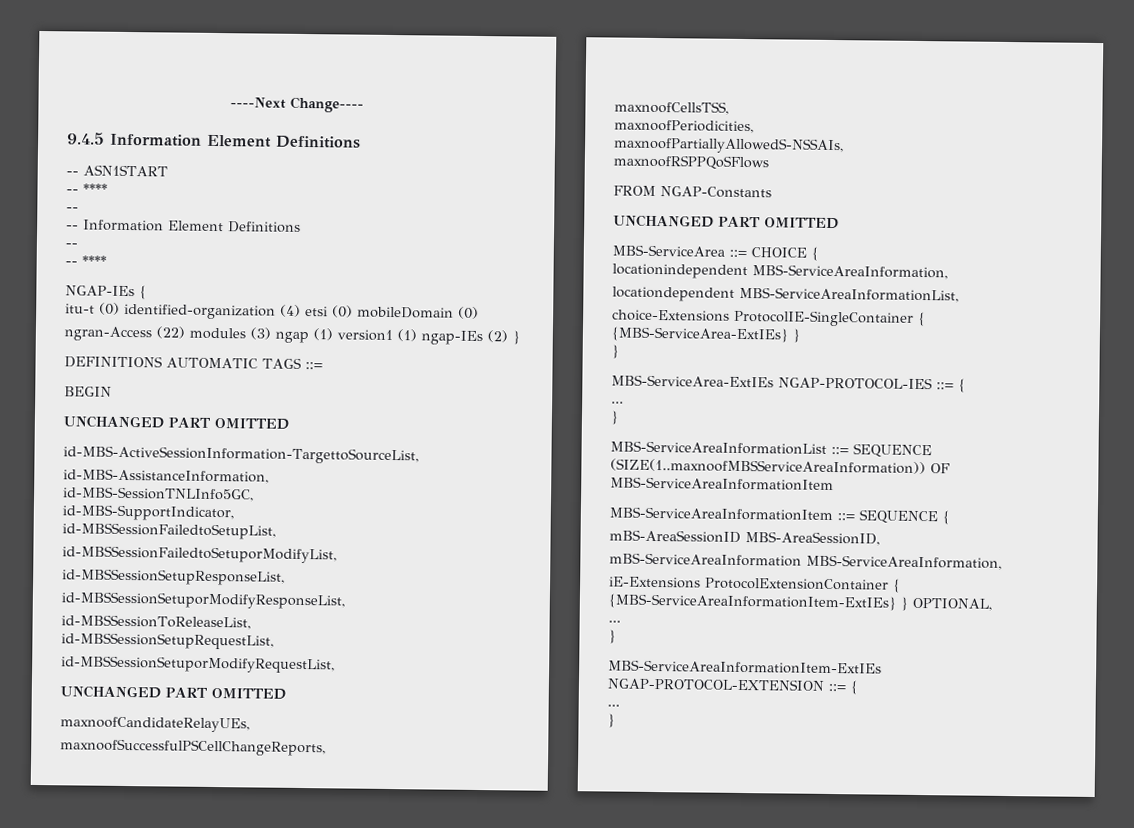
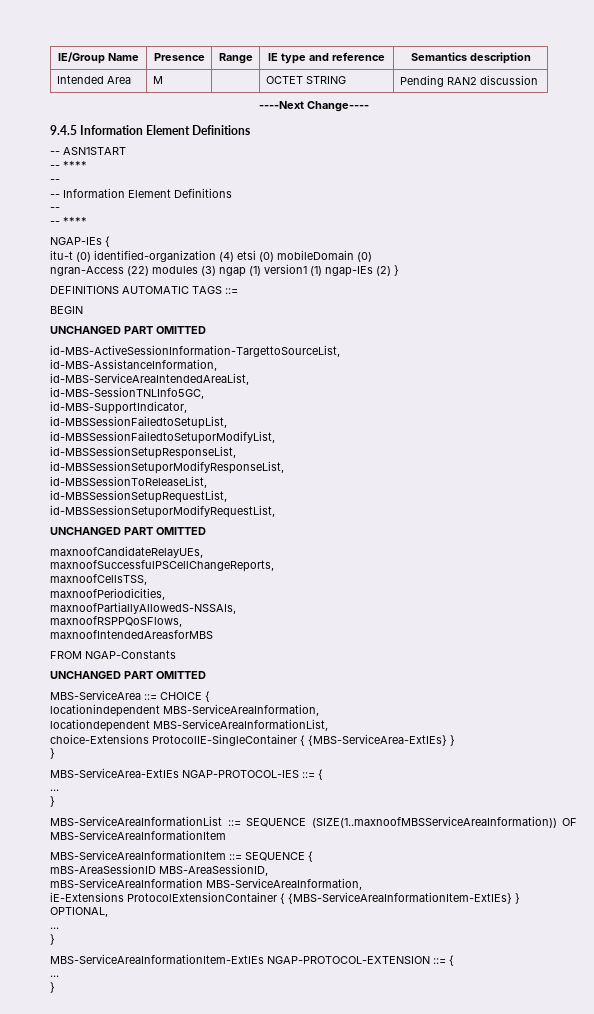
(230, 103) none -> [58,52,139,64] [153,53,205,61] [218,53,253,64] [268,52,386,64] [410,52,531,64] [56,75,131,84] [152,76,163,84] [265,76,346,84] [399,75,538,87] IE/Group Name | Presence | Range | IE type and reference | Semantics description // Intended Area | M | | OCTET STRING | Pending RAN2 discussion //
(269, 476) none -> [50,373,249,385] // id-MBS-ServiceAreaIntendedAreaList,
[613,154,769,171] maxnoofRSPPQoSFlows -> [50,616,182,627] [50,630,213,639] maxnoofRSPPQoSFlows, // maxnoofIntendedAreasforMBS

